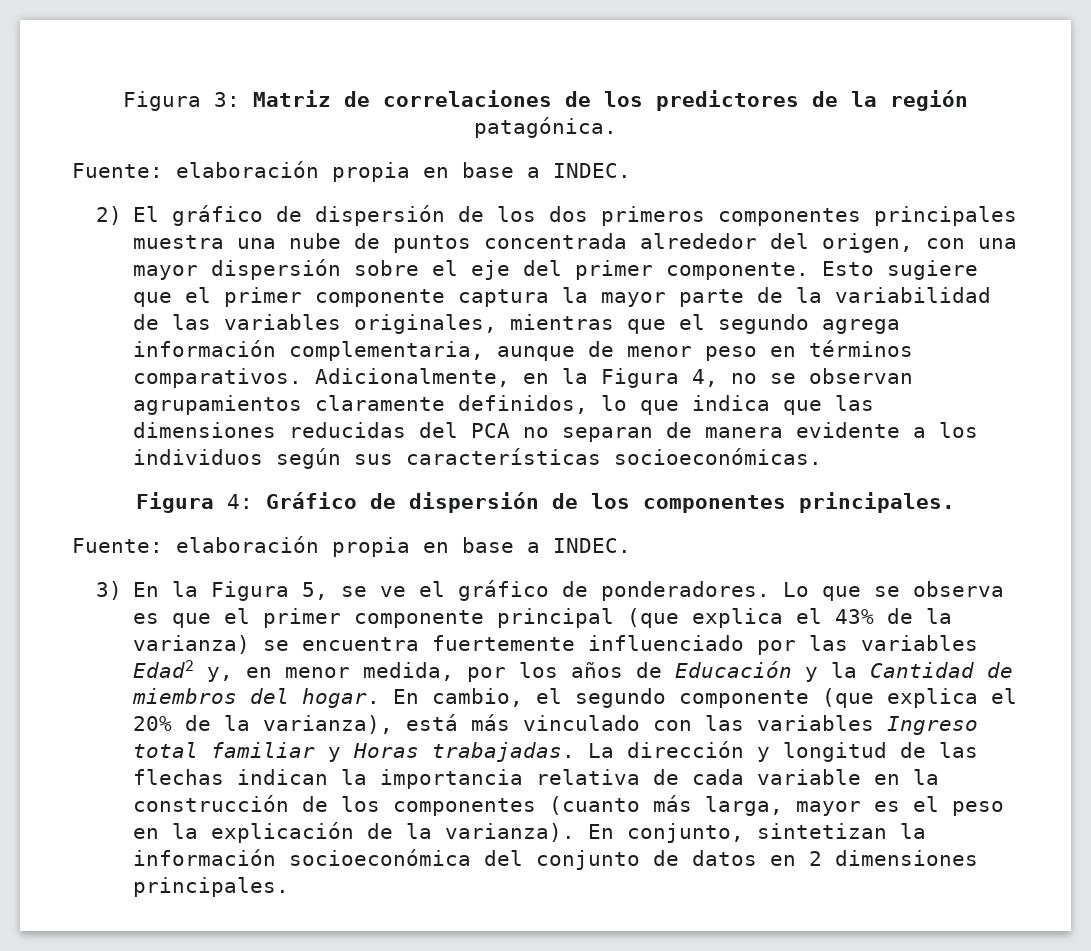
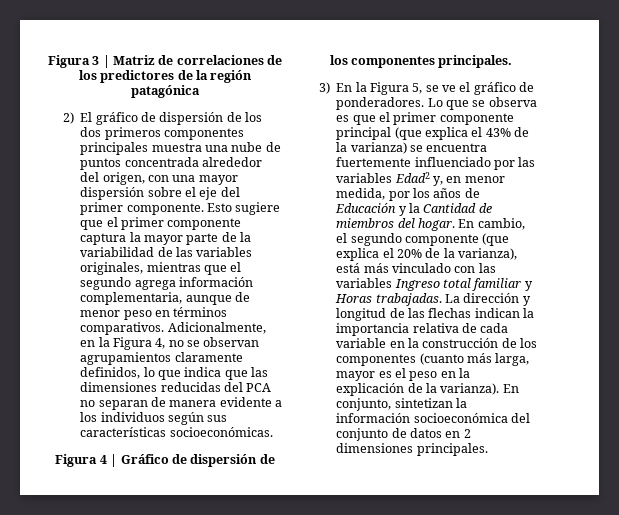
[123,91,240,111] Figura 3: -> [47,55,110,68] Figura 3 |
[474,117,617,138] [72,161,631,182] patagónica. // Fuente: elaboración propia en base a INDEC. -> [131,85,200,98] patagónica
[227,494,253,509] 4: -> [99,454,118,467] 4 |
[72,536,631,557] // Fuente: elaboración propia en base a INDEC. -> (513, 61) none

